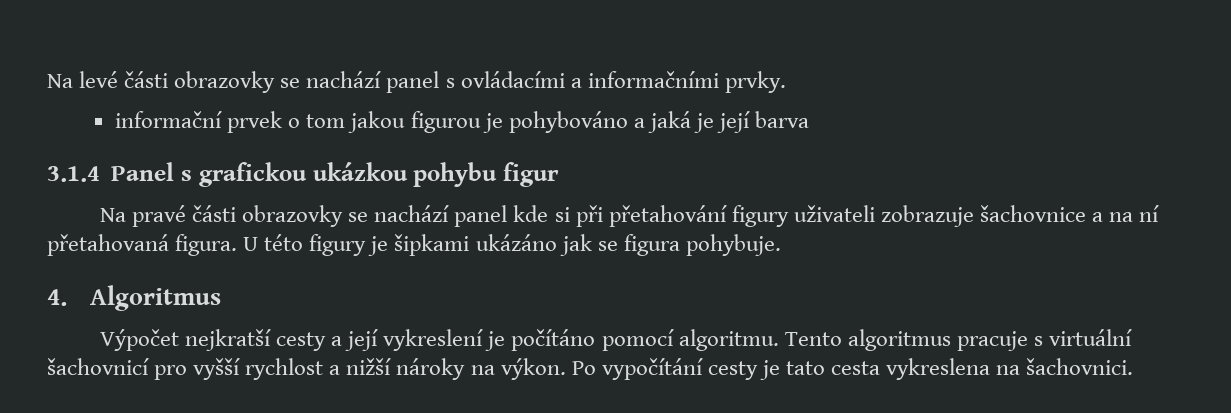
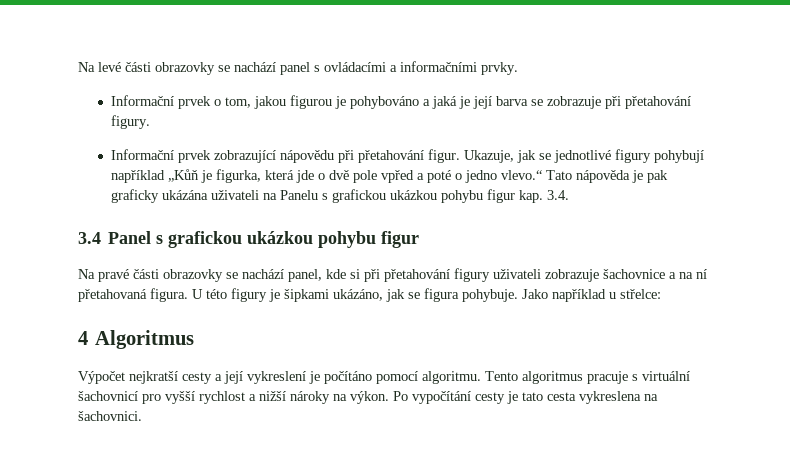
[115,111,223,128] informační -> [110,95,174,106] Informační
[306,114,346,128] tom -> [224,97,251,108] tom,
[47,166,100,182] // 3.1.4 -> [530,96,691,109] [110,115,150,129] [110,149,704,163] [110,169,668,183] [110,189,569,203] [78,232,101,244] se zobrazuje při přetahování figury. // Informační prvek zobrazující nápovědu při přetahování figur. Ukazuje, jak se jednotlivé figury pohybují například „Kůň je figurka, která jde o dvě pole vpřed a poté o jedno vlevo.“ Tato nápověda je pak graficky ukázána uživateli na Panelu s grafickou ukázkou pohybu figur kap. 3.4. // 3.4
[454,205,508,227] panel -> [288,269,322,282] panel,
[475,234,557,251] ukázáno -> [333,289,383,301] ukázáno,
[47,289,67,306] // 4. -> [522,289,661,302] [78,331,88,345] Jako například u střelce: // 4

